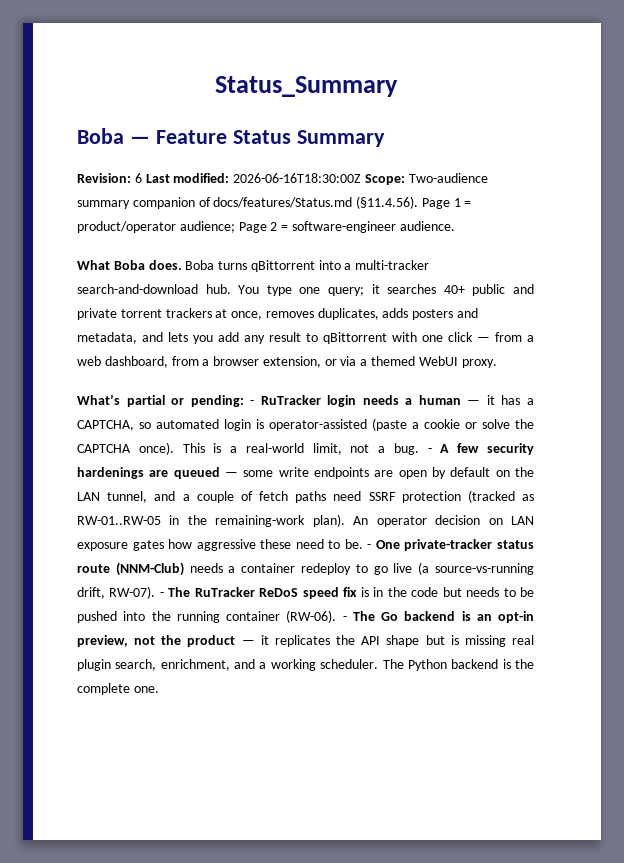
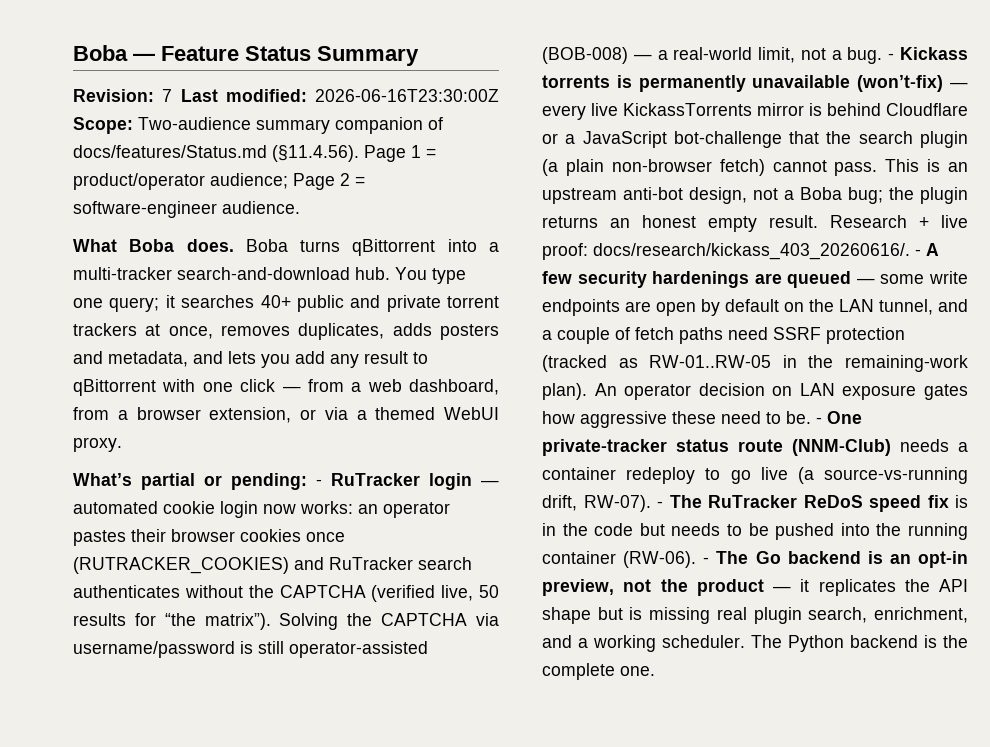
[214,76,398,97] Status_Summary // -> (73, 53) none
[134,173,142,183] 6 -> [162,89,173,102] 7
[233,173,362,183] 2026-06-16T18:30:00Z -> [315,89,499,102] 2026-06-16T23:30:00Z
[362,395,535,405] [77,418,534,431] [77,442,222,455] needs a human — it has a CAPTCHA, so automated login is operator-assisted (paste a cookie or solve the CAPTCHA once). This is -> [481,480,499,486] [73,501,450,518] [73,529,345,546] [73,557,472,574] [73,585,499,602] [73,613,499,630] [73,641,428,658] [542,47,652,64] — automated cookie login now works: an operator pastes their browser cookies once (RUTRACKER_COOKIES) and RuTracker search authenticates without the CAPTCHA (verified live, 50 results for “the matrix”). Solving the CAPTCHA via username/password is still operator-assisted (BOB-008) —
(432, 450) none -> [900,47,968,60] [542,75,968,92] [542,103,968,120] [542,131,968,148] [542,159,968,176] [542,187,968,204] [542,215,968,232] [542,243,921,260] Kickass torrents is permanently unavailable (won’t-fix) — every live KickassTorrents mirror is behind Cloudflare or a JavaScript bot-challenge that the search plugin (a plain non-browser fetch) cannot pass. This is an upstream anti-bot design, not a Boba bug; the plugin returns an honest empty result. Research + live proof: docs/research/kickass_403_20260616/. -

